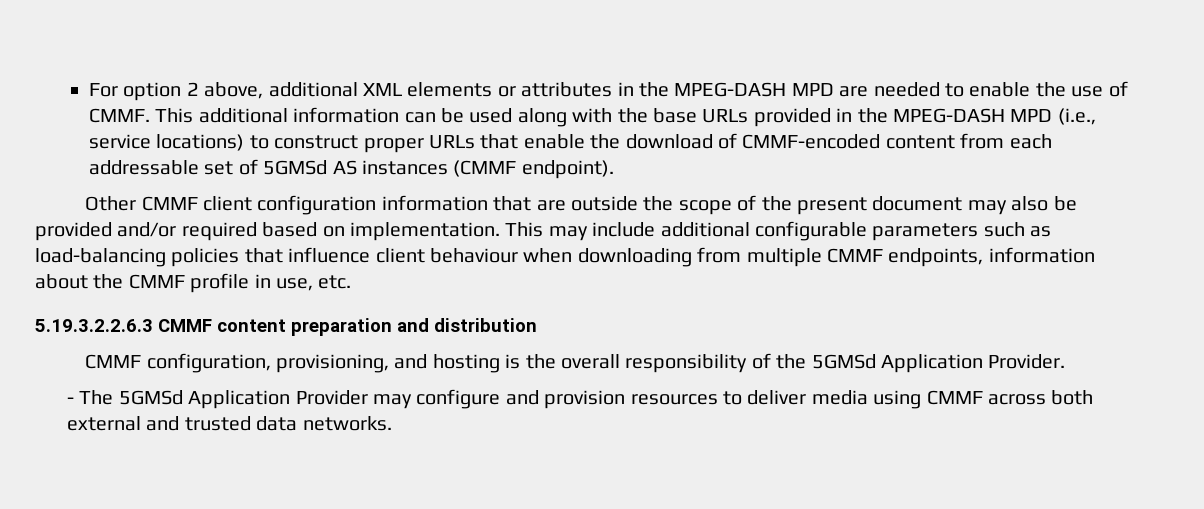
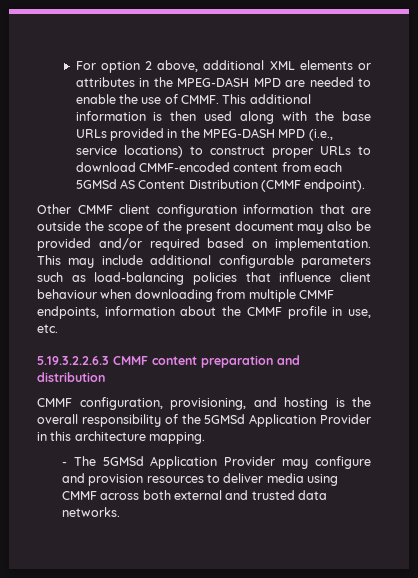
[404,108,464,123] can be -> [153,111,197,121] is then
[480,133,1052,149] [88,159,448,175] that enable the download of CMMF-encoded content from each addressable set of 5GMSd AS instances -> [358,146,371,155] [75,162,343,172] [75,179,258,189] to download CMMF-encoded content from each 5GMSd AS Content Distribution
[988,354,1066,369] Provider. -> [320,414,372,424] [37,431,206,444] Provider in this architecture mapping.

